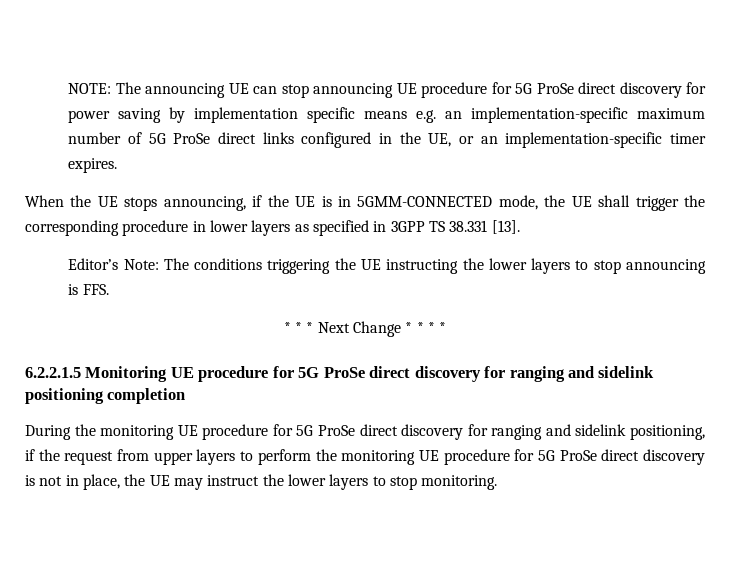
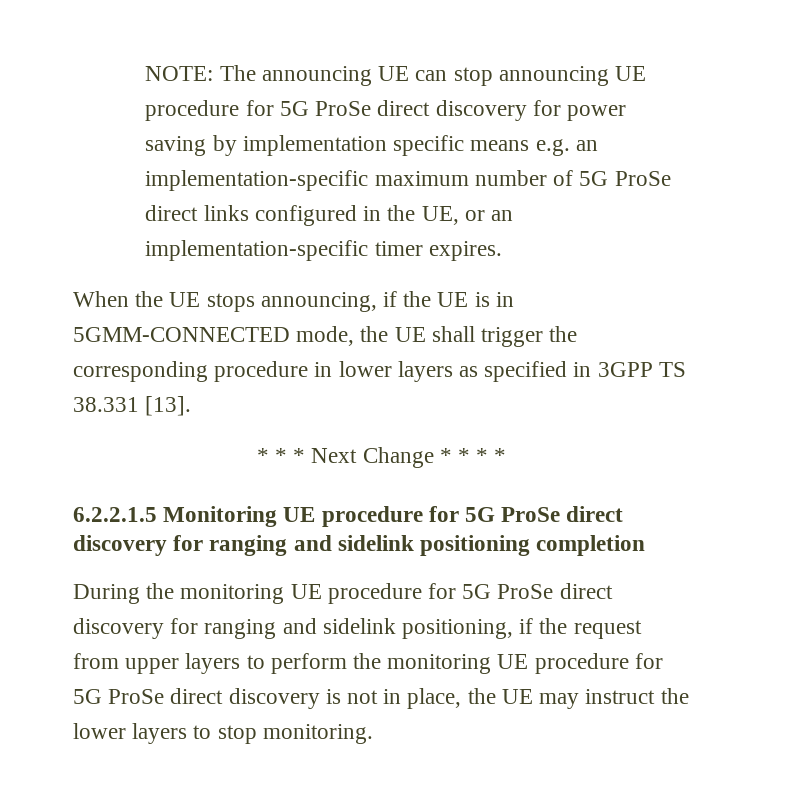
[68,258,707,274] [68,284,109,295] // Editor’s Note: The conditions triggering the UE instructing the lower layers to stop announcing is FFS. -> (192, 406) none

